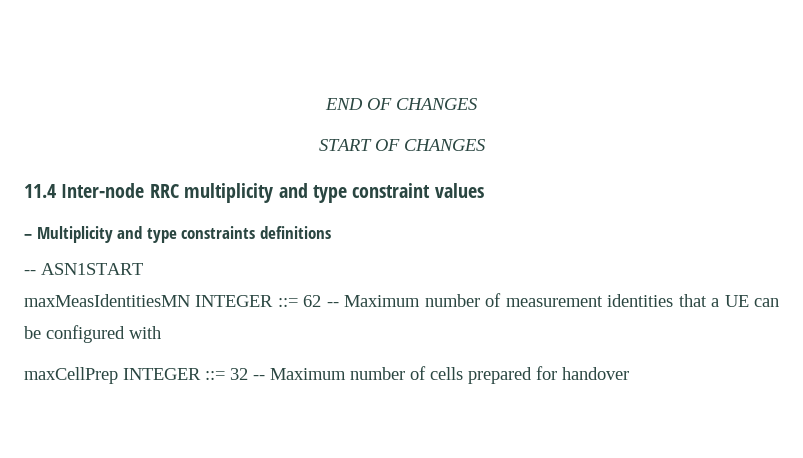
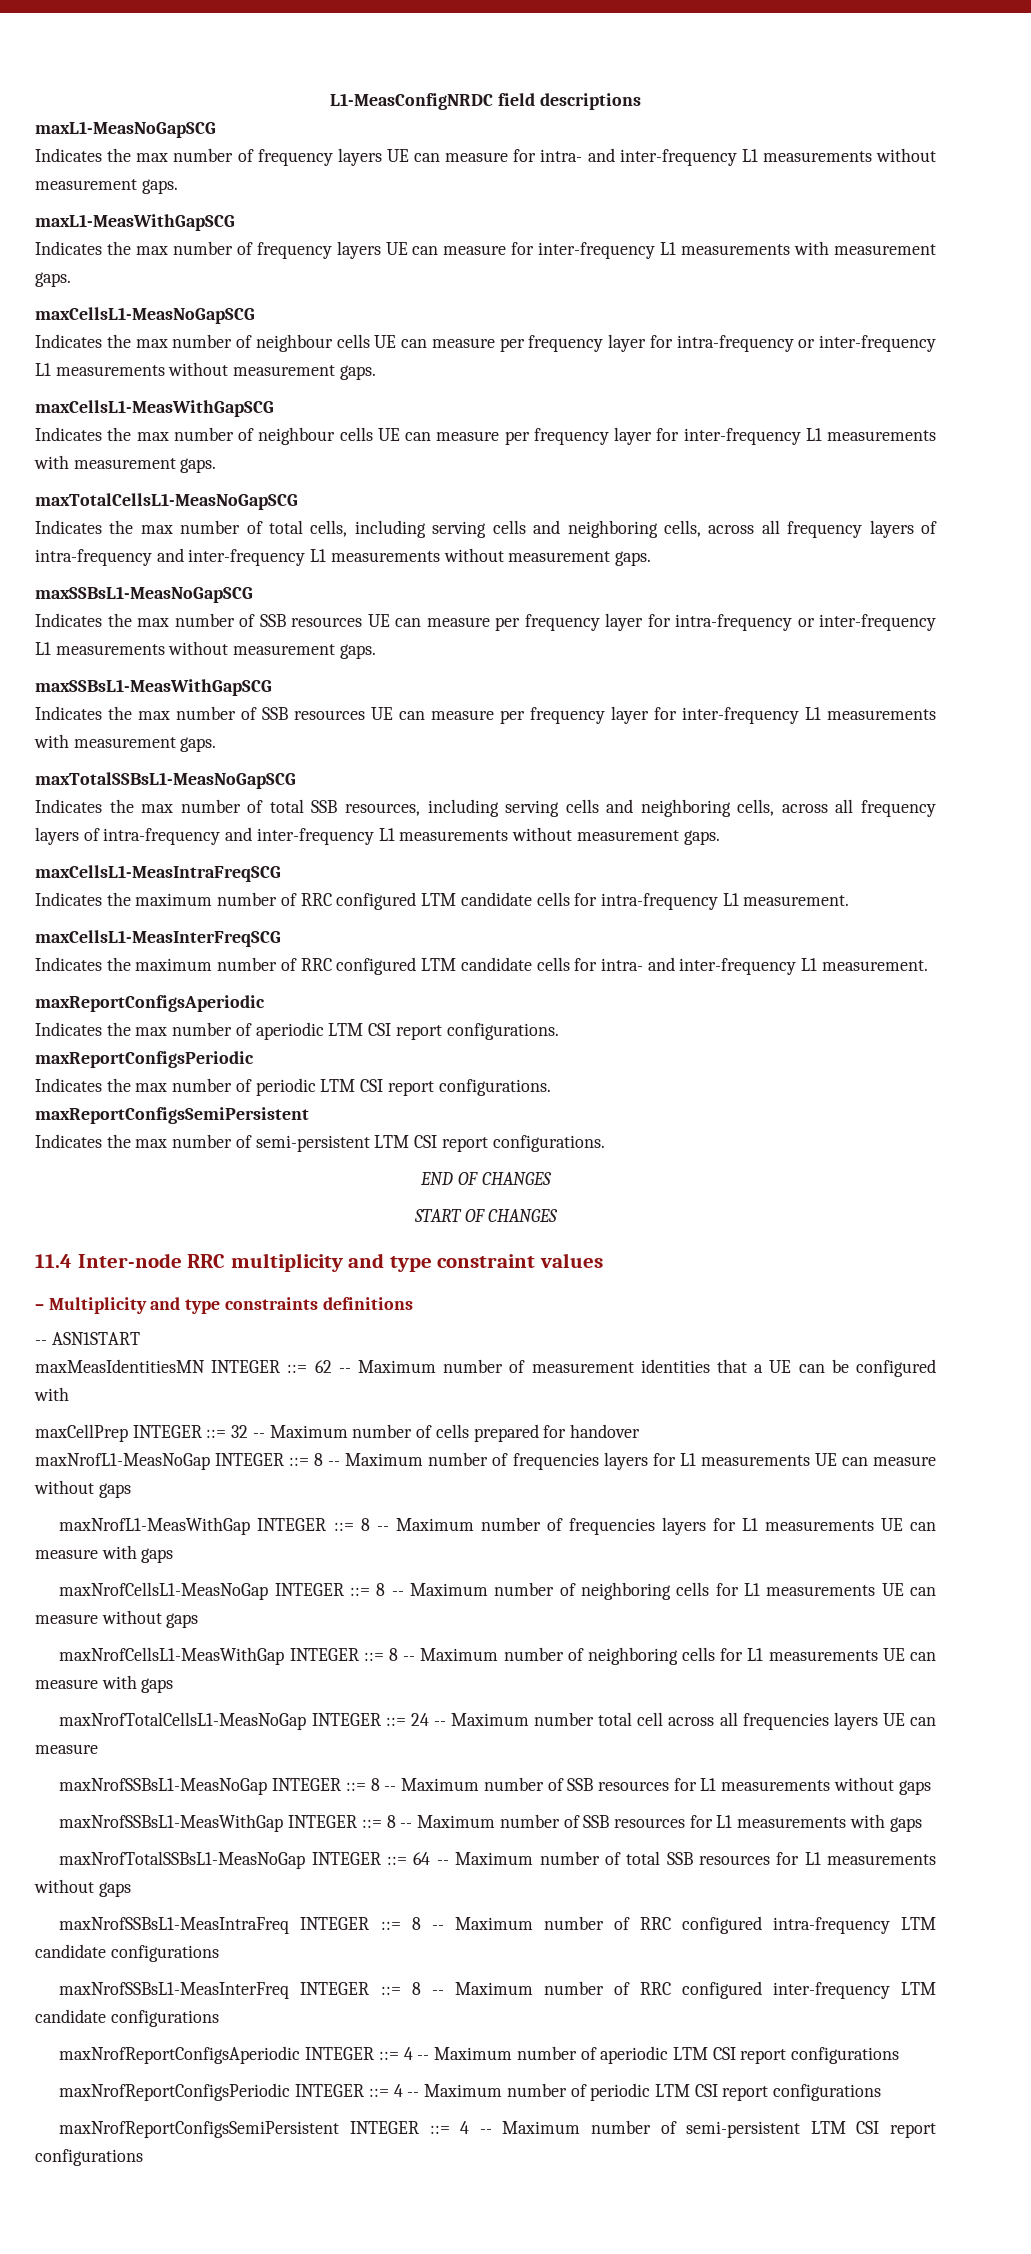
(325, 104) none -> [330,93,641,110] [35,121,216,138] [35,148,936,166] [35,179,178,194] [35,214,235,231] [35,241,936,259] [35,272,71,287] [35,307,255,324] [35,334,936,352] [35,362,376,380] [35,400,274,417] [35,427,936,445] [34,455,217,473] [35,493,298,510] [35,520,937,538] [35,548,652,566] [35,586,253,603] [35,613,936,631] [35,641,376,659] [35,679,272,696] [35,706,936,724] [34,734,217,752] [35,772,296,789] [35,799,936,817] [35,827,720,845] [35,865,281,882] [35,892,850,910] [35,930,281,947] [35,957,928,975] [35,995,265,1012] [35,1022,559,1040] [35,1051,254,1068] [35,1078,551,1096] [35,1107,309,1124] [35,1134,605,1152] L1-MeasConfigNRDC field descriptions // maxL1-MeasNoGapSCG // Indicates the max number of frequency layers UE can measure for intra- and inter-frequency L1 measurements without measurement gaps. // maxL1-MeasWithGapSCG // Indicates the max number of frequency layers UE can measure for inter-frequency L1 measurements with measurement gaps. // maxCellsL1-MeasNoGapSCG // Indicates the max number of neighbour cells UE can measure per frequency layer for intra-frequency or inter-frequency L1 measurements without measurement gaps. // maxCellsL1-MeasWithGapSCG // Indicates the max number of neighbour cells UE can measure per frequency layer for inter-frequency L1 measurements with measurement gaps. // maxTotalCellsL1-MeasNoGapSCG // Indicates the max number of total cells, including serving cells and neighboring cells, across all frequency layers of intra-frequency and inter-frequency L1 measurements without measurement gaps. // maxSSBsL1-MeasNoGapSCG // Indicates the max number of SSB resources UE can measure per frequency layer for intra-frequency or inter-frequency L1 measurements without measurement gaps. // maxSSBsL1-MeasWithGapSCG // Indicates the max number of SSB resources UE can measure per frequency layer for inter-frequency L1 measurements with measurement gaps. // maxTotalSSBsL1-MeasNoGapSCG // Indicates the max number of total SSB resources, including serving cells and neighboring cells, across all frequency layers of intra-frequency and inter-frequency L1 measurements without measurement gaps. // maxCellsL1-MeasIntraFreqSCG // Indicates the maximum number of RRC configured LTM candidate cells for intra-frequency L1 measurement. // maxCellsL1-MeasInterFreqSCG // Indicates the maximum number of RRC configured LTM candidate cells for intra- and inter-frequency L1 measurement. // maxReportConfigsAperiodic // Indicates the max number of aperiodic LTM CSI report configurations. // maxReportConfigsPeriodic // Indicates the max number of periodic LTM CSI report configurations. // maxReportConfigsSemiPersistent // Indicates the max number of semi-persistent LTM CSI report configurations. //
(629, 373) none -> [35,1452,937,1470] [34,1480,131,1498] [59,1517,937,1535] [35,1545,174,1563] [59,1582,936,1600] [35,1610,199,1628] [59,1647,937,1665] [35,1675,174,1693] [59,1712,937,1730] [35,1744,98,1754] [59,1777,931,1795] [59,1814,922,1832] [59,1851,936,1869] [34,1879,131,1897] [59,1916,936,1934] [35,1944,219,1962] [59,1981,936,1999] [35,2009,219,2027] [59,2046,900,2064] [59,2083,882,2101] [59,2120,937,2138] [35,2149,143,2166] // maxNrofL1-MeasNoGap INTEGER ::= 8 -- Maximum number of frequencies layers for L1 measurements UE can measure without gaps // maxNrofL1-MeasWithGap INTEGER ::= 8 -- Maximum number of frequencies layers for L1 measurements UE can measure with gaps // maxNrofCellsL1-MeasNoGap INTEGER ::= 8 -- Maximum number of neighboring cells for L1 measurements UE can measure without gaps // maxNrofCellsL1-MeasWithGap INTEGER ::= 8 -- Maximum number of neighboring cells for L1 measurements UE can measure with gaps // maxNrofTotalCellsL1-MeasNoGap INTEGER ::= 24 -- Maximum number total cell across all frequencies layers UE can measure // maxNrofSSBsL1-MeasNoGap INTEGER ::= 8 -- Maximum number of SSB resources for L1 measurements without gaps // maxNrofSSBsL1-MeasWithGap INTEGER ::= 8 -- Maximum number of SSB resources for L1 measurements with gaps // maxNrofTotalSSBsL1-MeasNoGap INTEGER ::= 64 -- Maximum number of total SSB resources for L1 measurements without gaps // maxNrofSSBsL1-MeasIntraFreq INTEGER ::= 8 -- Maximum number of RRC configured intra-frequency LTM candidate configurations // maxNrofSSBsL1-MeasInterFreq INTEGER ::= 8 -- Maximum number of RRC configured inter-frequency LTM candidate configurations // maxNrofReportConfigsAperiodic INTEGER ::= 4 -- Maximum number of aperiodic LTM CSI report configurations // maxNrofReportConfigsPeriodic INTEGER ::= 4 -- Maximum number of periodic LTM CSI report configurations // maxNrofReportConfigsSemiPersistent INTEGER ::= 4 -- Maximum number of semi-persistent LTM CSI report configurations

